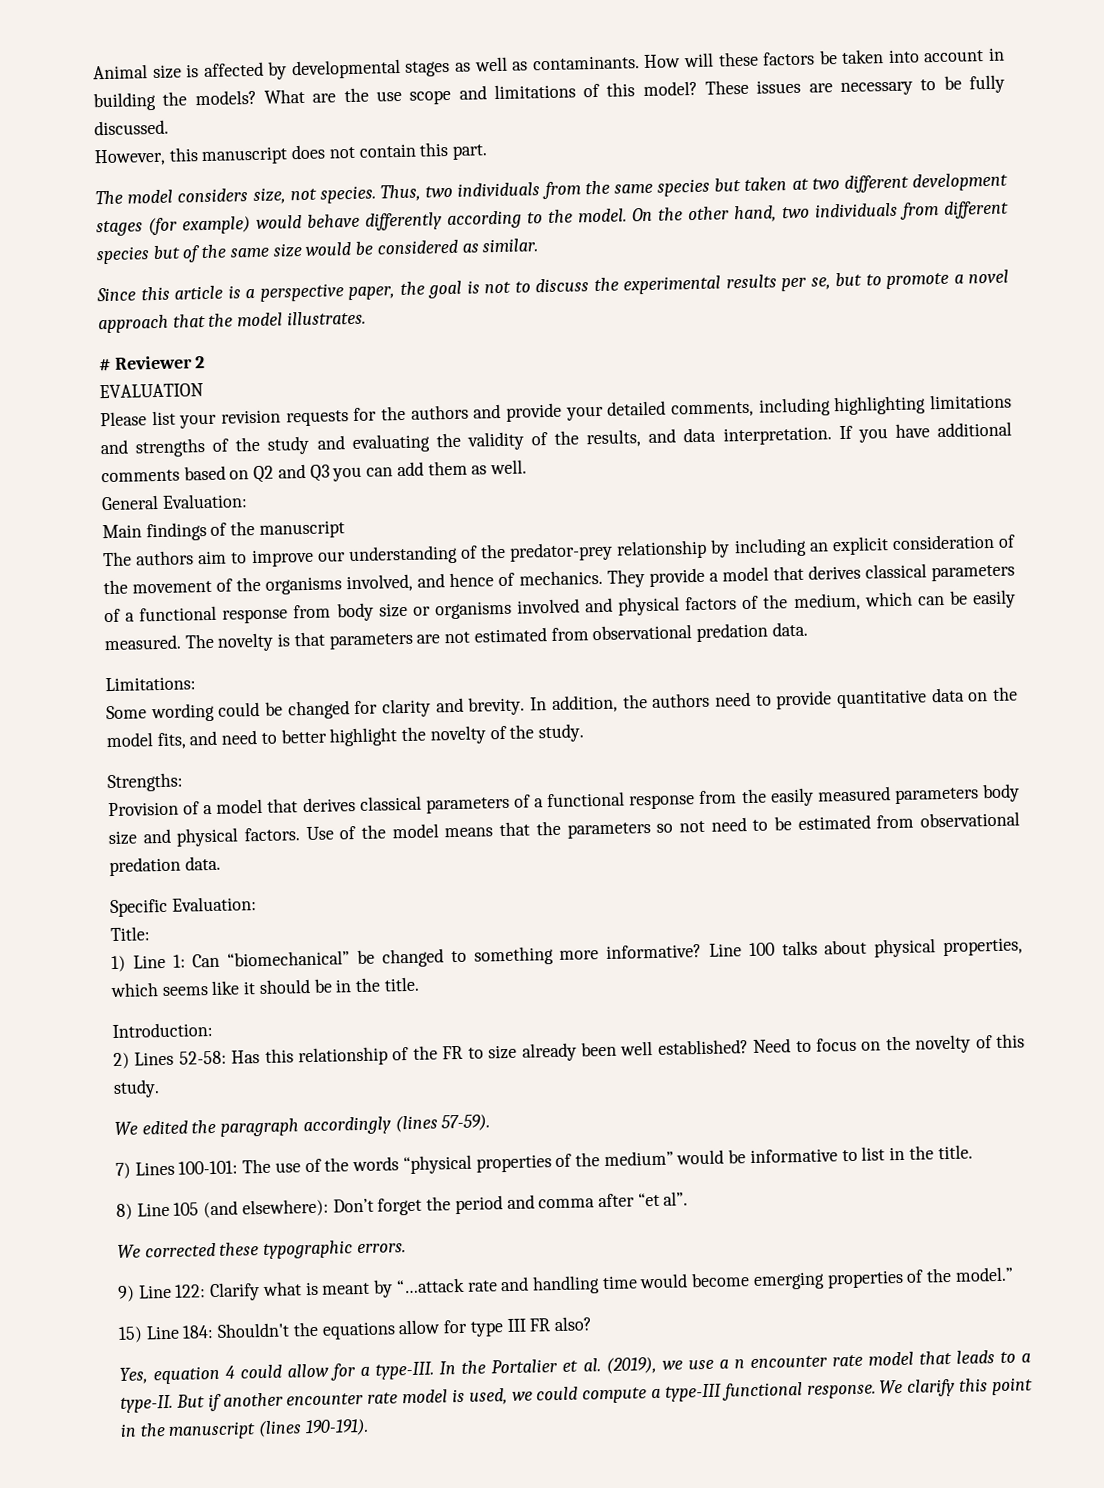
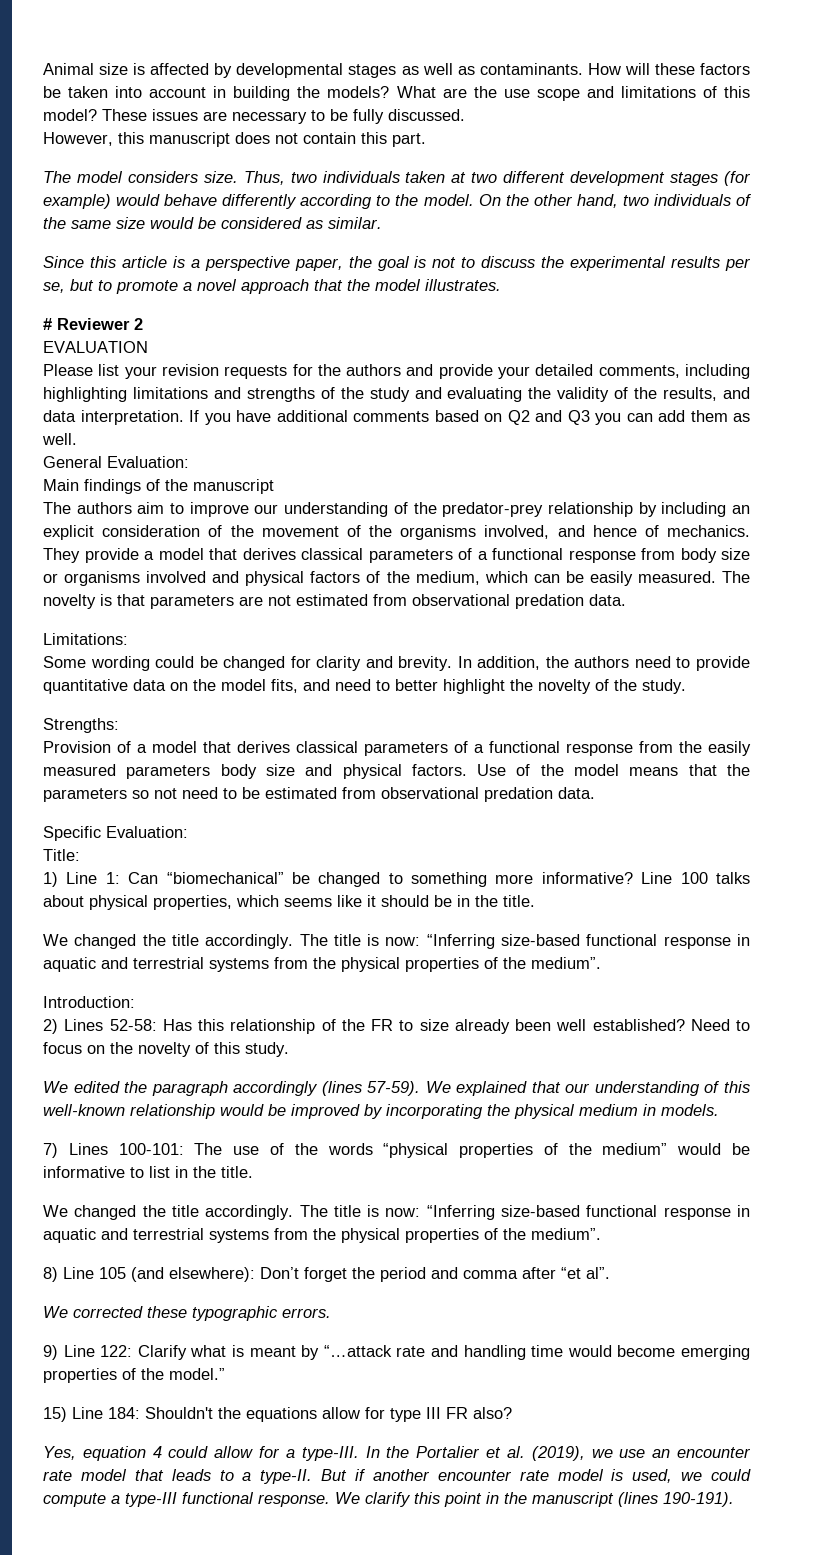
[252,178,742,204] size, not species. Thus, two individuals from the same species but -> [203,171,400,185] size. Thus, two individuals
[900,200,1009,220] [96,245,181,265] from different species but -> (731, 200) none
(420, 984) none -> [43,934,750,949] [43,957,601,972] // We changed the title accordingly. The title is now: “Inferring size-based functional response in aquatic and terrestrial systems from the physical properties of the medium”.
(491, 1123) none -> [425,1081,751,1096] [43,1104,719,1119] We explained that our understanding of this well-known relationship would be improved by incorporating the physical medium in models.
(973, 1152) none -> [43,1205,750,1220] [43,1228,601,1243] // We changed the title accordingly. The title is now: “Inferring size-based functional response in aquatic and terrestrial systems from the physical properties of the medium”.
[718,1359,745,1369] a n -> [652,1449,671,1458] an

